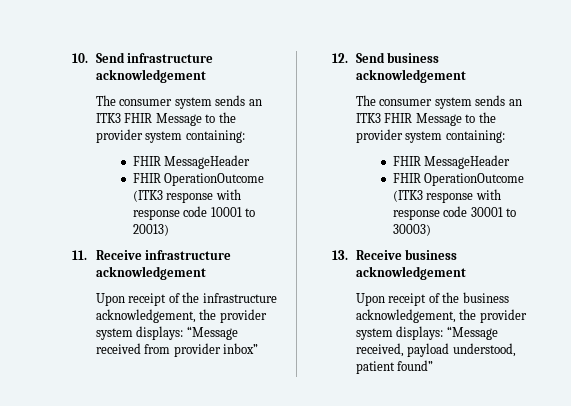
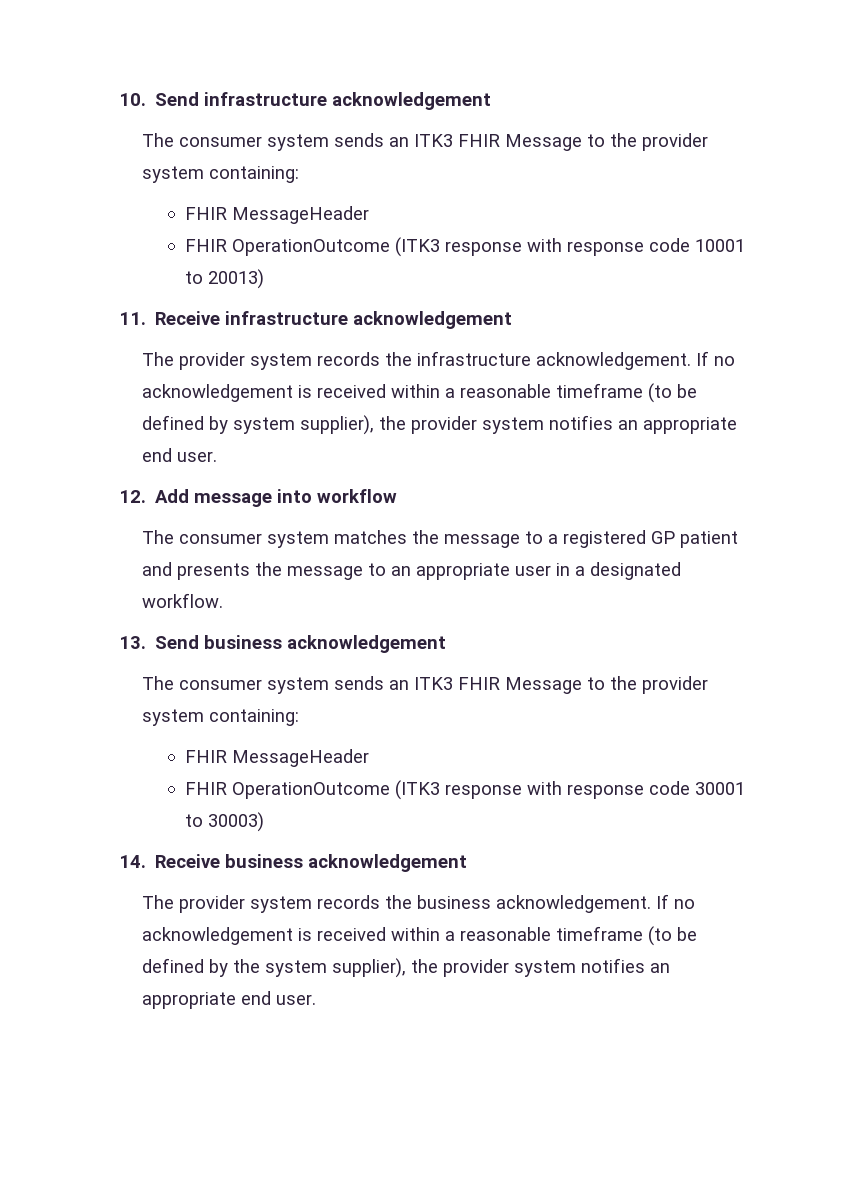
[95,292,277,306] [95,309,267,323] [95,326,238,340] [95,343,259,357] [331,53,348,63] Upon receipt of the infrastructure acknowledgement, the provider system displays: “Message received from provider inbox” // 12. -> [141,351,735,370] [141,383,697,403] [141,415,737,435] [141,448,217,462] [118,489,398,507] [141,530,738,548] [141,562,681,580] [141,593,223,608] [118,636,146,649] The provider system records the infrastructure acknowledgement. If no acknowledgement is received within a reasonable timeframe (to be defined by system supplier), the provider system notifies an appropriate end user. // 12. Add message into workflow // The consumer system matches the message to a registered GP patient and presents the message to an appropriate user in a designated workflow. // 13.
[331,250,348,260] 13. -> [118,855,146,868] 14.
[355,292,509,306] [355,309,527,323] [355,326,498,340] [355,343,516,357] [355,360,434,374] Upon receipt of the business acknowledgement, the provider system displays: “Message received, payload understood, patient found” -> [141,894,695,913] [141,926,697,946] [141,958,670,978] [141,991,316,1009] The provider system records the business acknowledgement. If no acknowledgement is received within a reasonable timeframe (to be defined by the system supplier), the provider system notifies an appropriate end user.

